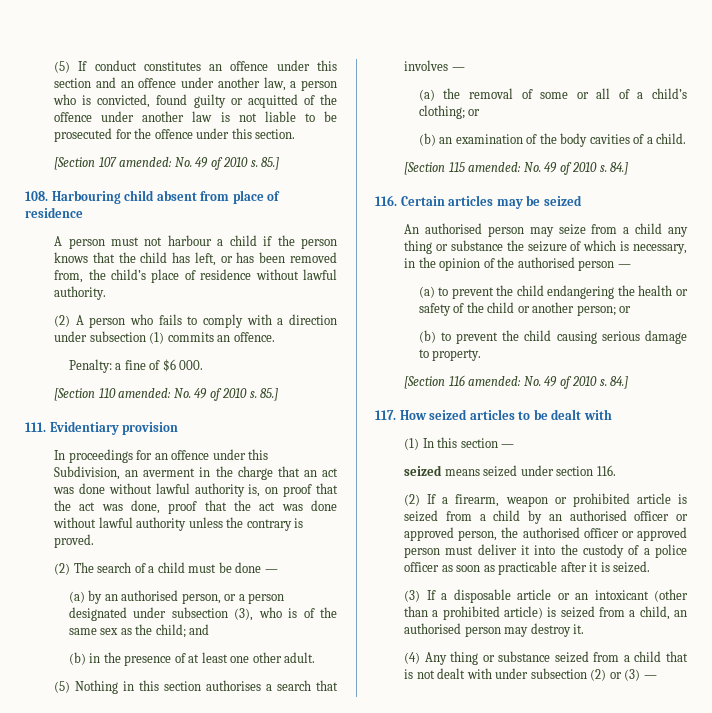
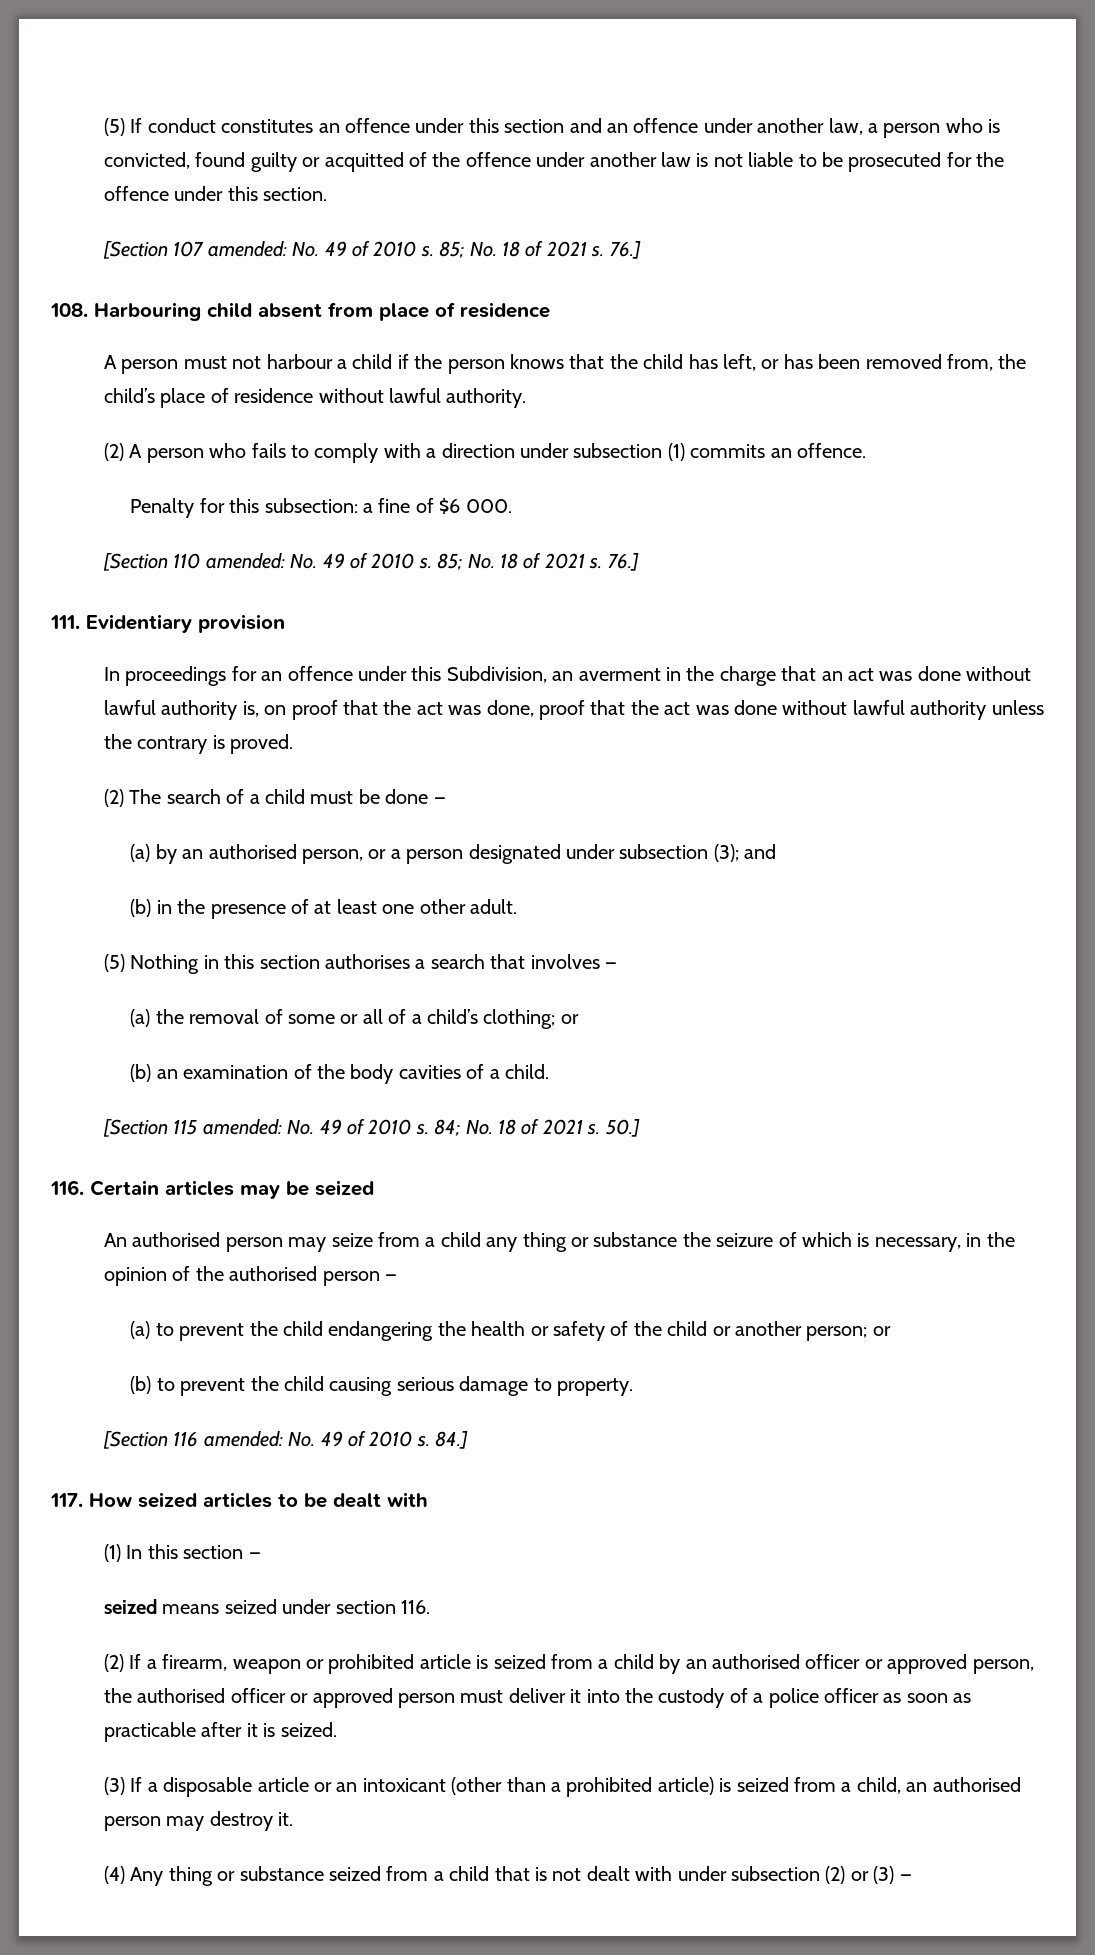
[261,157,280,170] 85.] -> [439,241,641,259] 85; No. 18 of 2021 s. 76.]
[68,359,112,373] Penalty: -> [130,498,358,518] Penalty for this subsection:
[260,388,279,401] 85.] -> [437,553,639,571] 85; No. 18 of 2021 s. 76.]
[234,607,337,621] [68,624,186,638] (3), who is of the same sex as the child; -> [713,844,739,862] (3);
[610,162,629,175] 84.] -> [434,1119,640,1137] 84; No. 18 of 2021 s. 50.]

